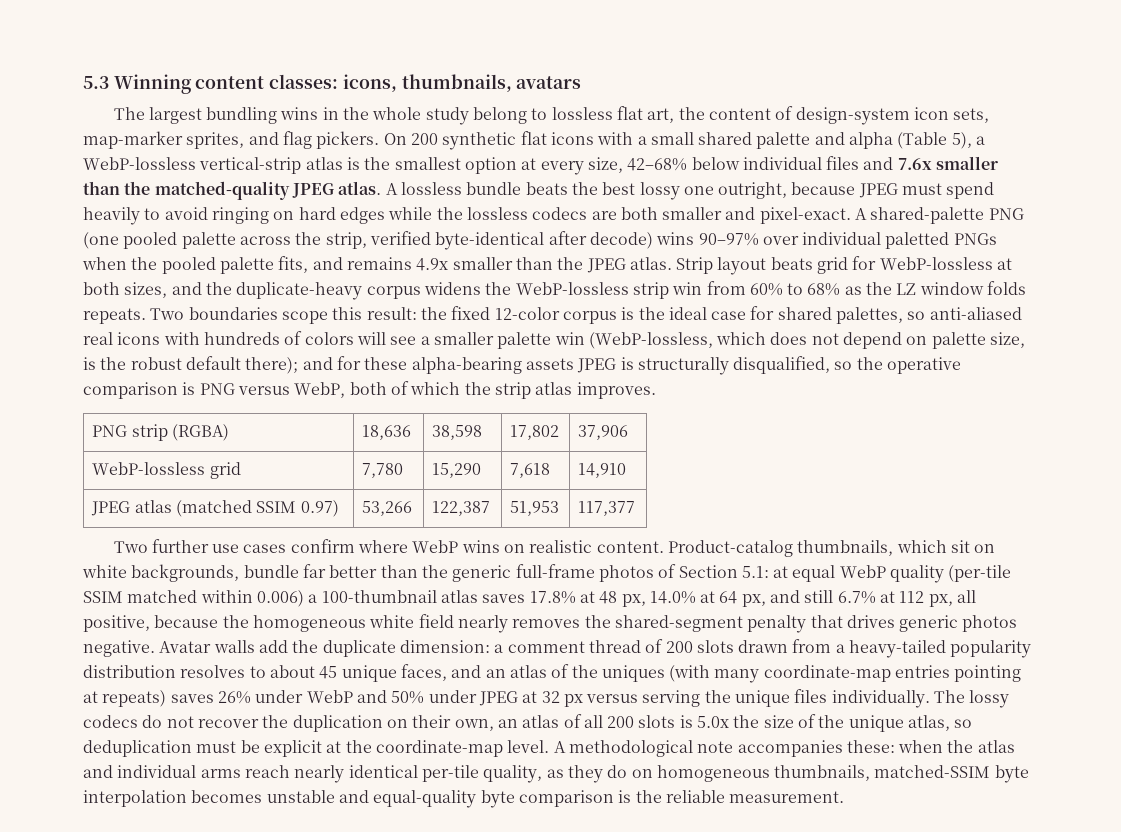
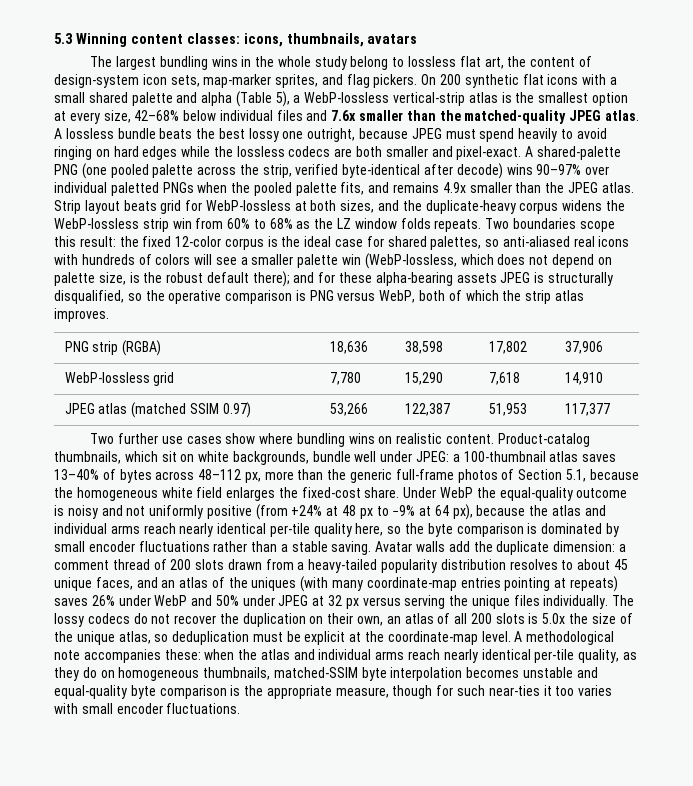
[290,539,459,553] confirm where WebP -> [225,433,345,447] show where bundling
[302,564,378,578] far better -> [354,451,617,462] [54,469,294,483] well under JPEG: a 100-thumbnail atlas saves 13–40% of bytes across 48–112 px, more
[741,565,1012,583] [83,590,977,607] [83,615,150,632] 5.1: at equal WebP quality (per-tile SSIM matched within 0.006) a 100-thumbnail atlas saves 17.8% at 48 px, 14.0% at 64 px, and still 6.7% at 112 px, all positive, -> [565,469,586,482] 5.1,
[457,615,1018,633] [83,640,155,657] nearly removes the shared-segment penalty that drives generic photos negative. -> [226,487,628,501] [54,504,606,520] [54,523,619,537] [54,541,372,555] enlarges the fixed-cost share. Under WebP the equal-quality outcome is noisy and not uniformly positive (from +24% at 48 px to −9% at 64 px), because the atlas and individual arms reach nearly identical per-tile quality here, so the byte comparison is dominated by small encoder fluctuations rather than a stable saving.
[665,790,845,803] reliable measurement. -> [266,685,613,699] [54,703,241,714] appropriate measure, though for such near-ties it too varies with small encoder fluctuations.

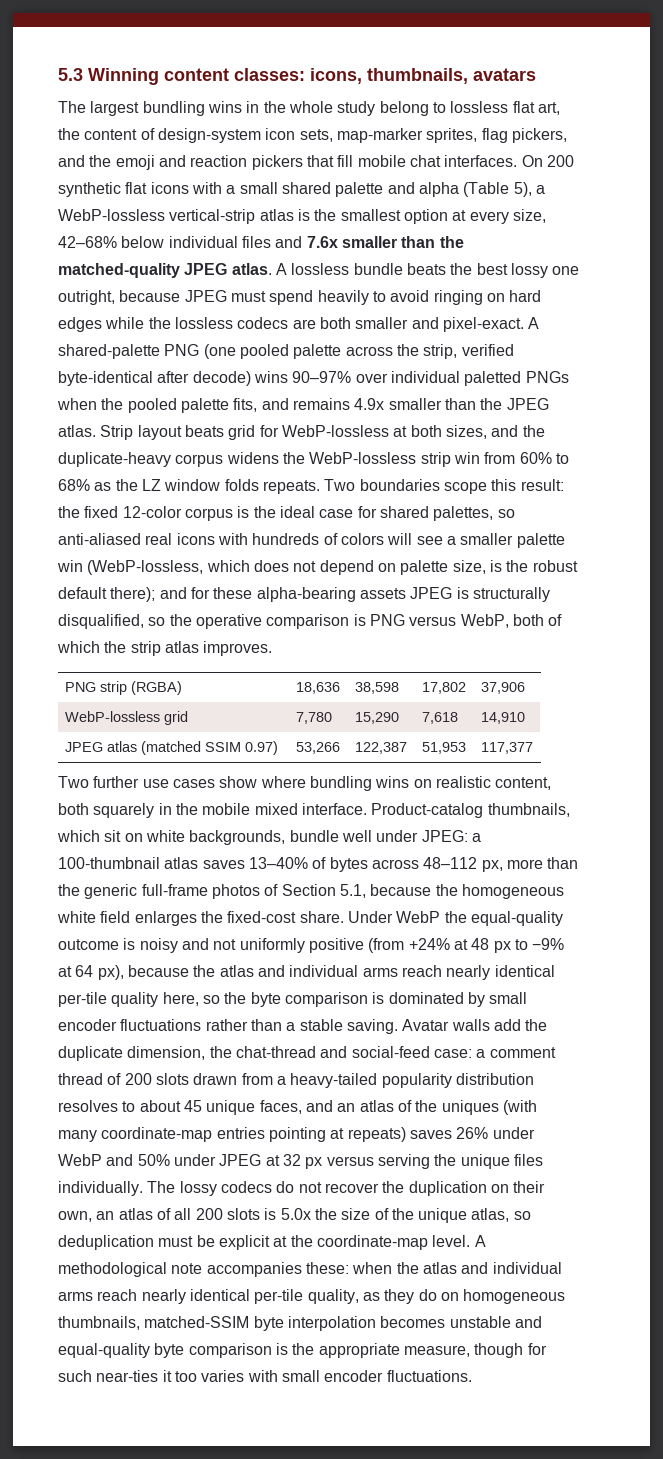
[321,74,418,88] and flag pickers. -> [481,128,567,143] [58,155,518,170] flag pickers, and the emoji and reaction pickers that fill mobile chat interfaces.
[445,434,494,444] content. -> [495,777,552,790] [58,803,367,818] content, both squarely in the mobile mixed interface.
[553,541,616,552] dimension: -> [127,1046,472,1060] dimension, the chat-thread and social-feed case:

